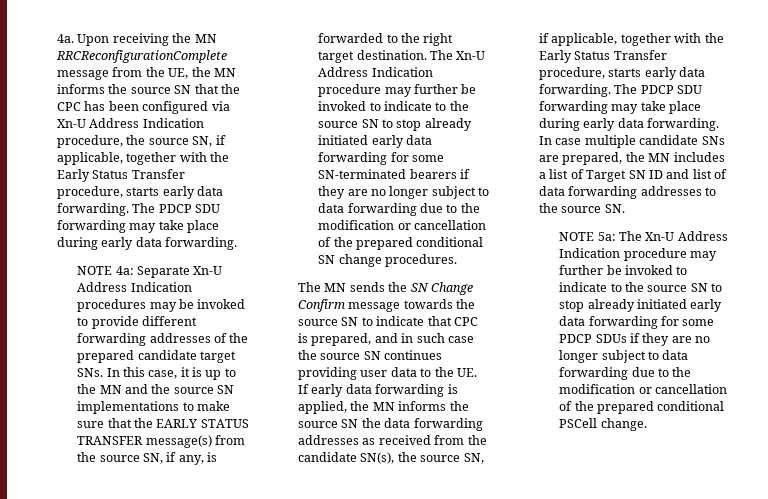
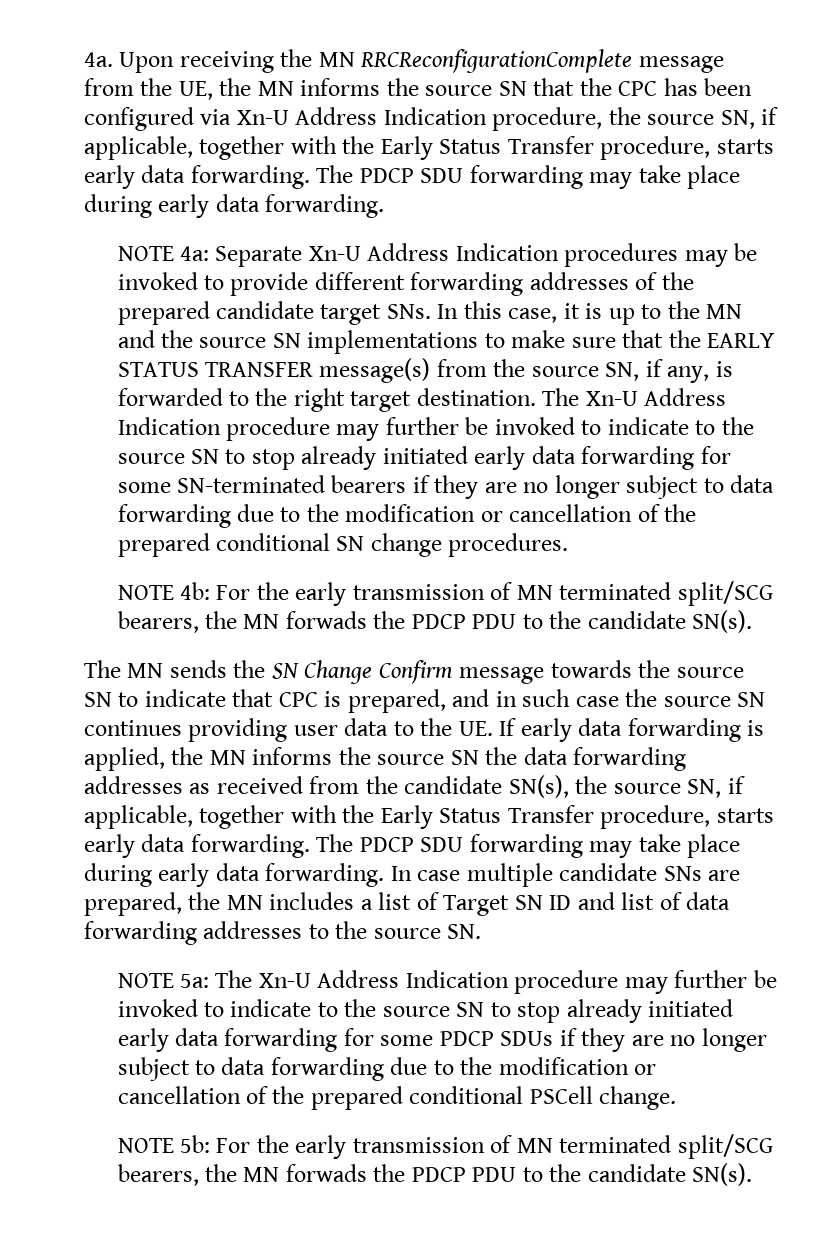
(457, 260) none -> [117,581,773,606] [117,610,753,633] // NOTE 4b: For the early transmission of MN terminated split/SCG bearers, the MN forwads the PDCP PDU to the candidate SN(s).
(647, 424) none -> [117,1134,773,1159] [117,1163,753,1186] // NOTE 5b: For the early transmission of MN terminated split/SCG bearers, the MN forwads the PDCP PDU to the candidate SN(s).

